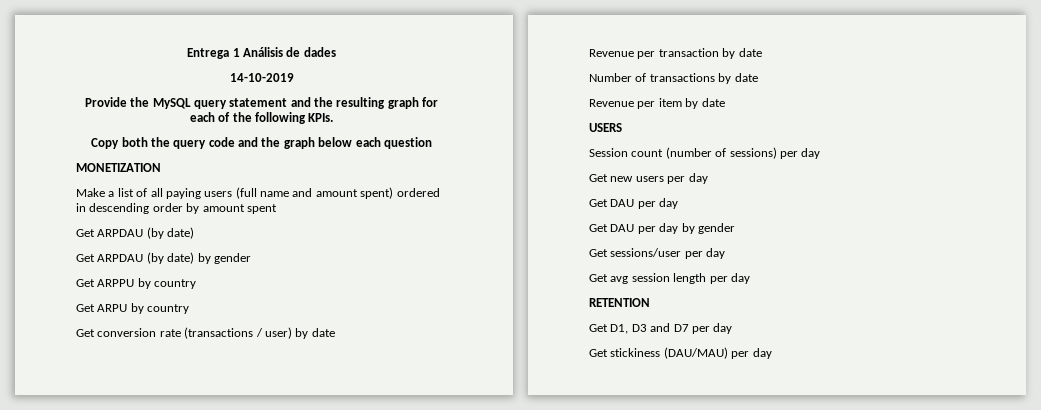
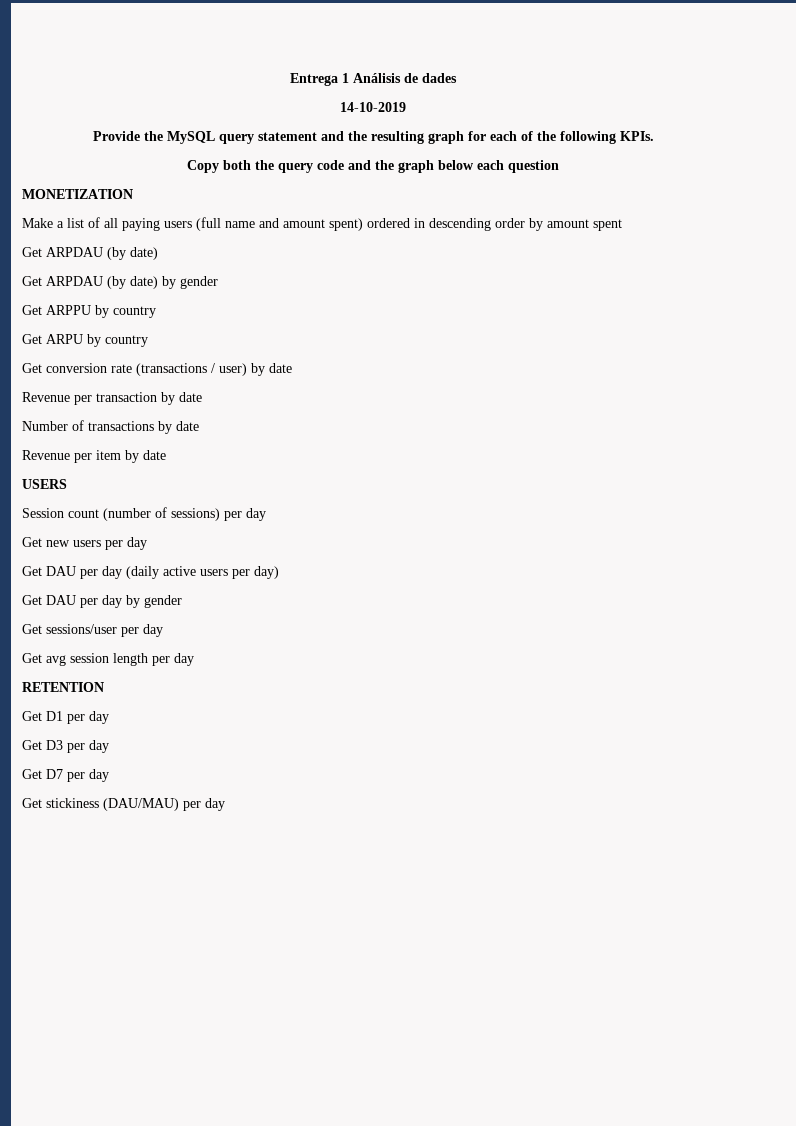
(679, 203) none -> [126,566,279,579] (daily active users per day)
[610,323,671,334] D1, D3 and -> [46,711,109,724] [22,740,109,753] [22,769,42,779] D1 per day // Get D3 per day // Get

